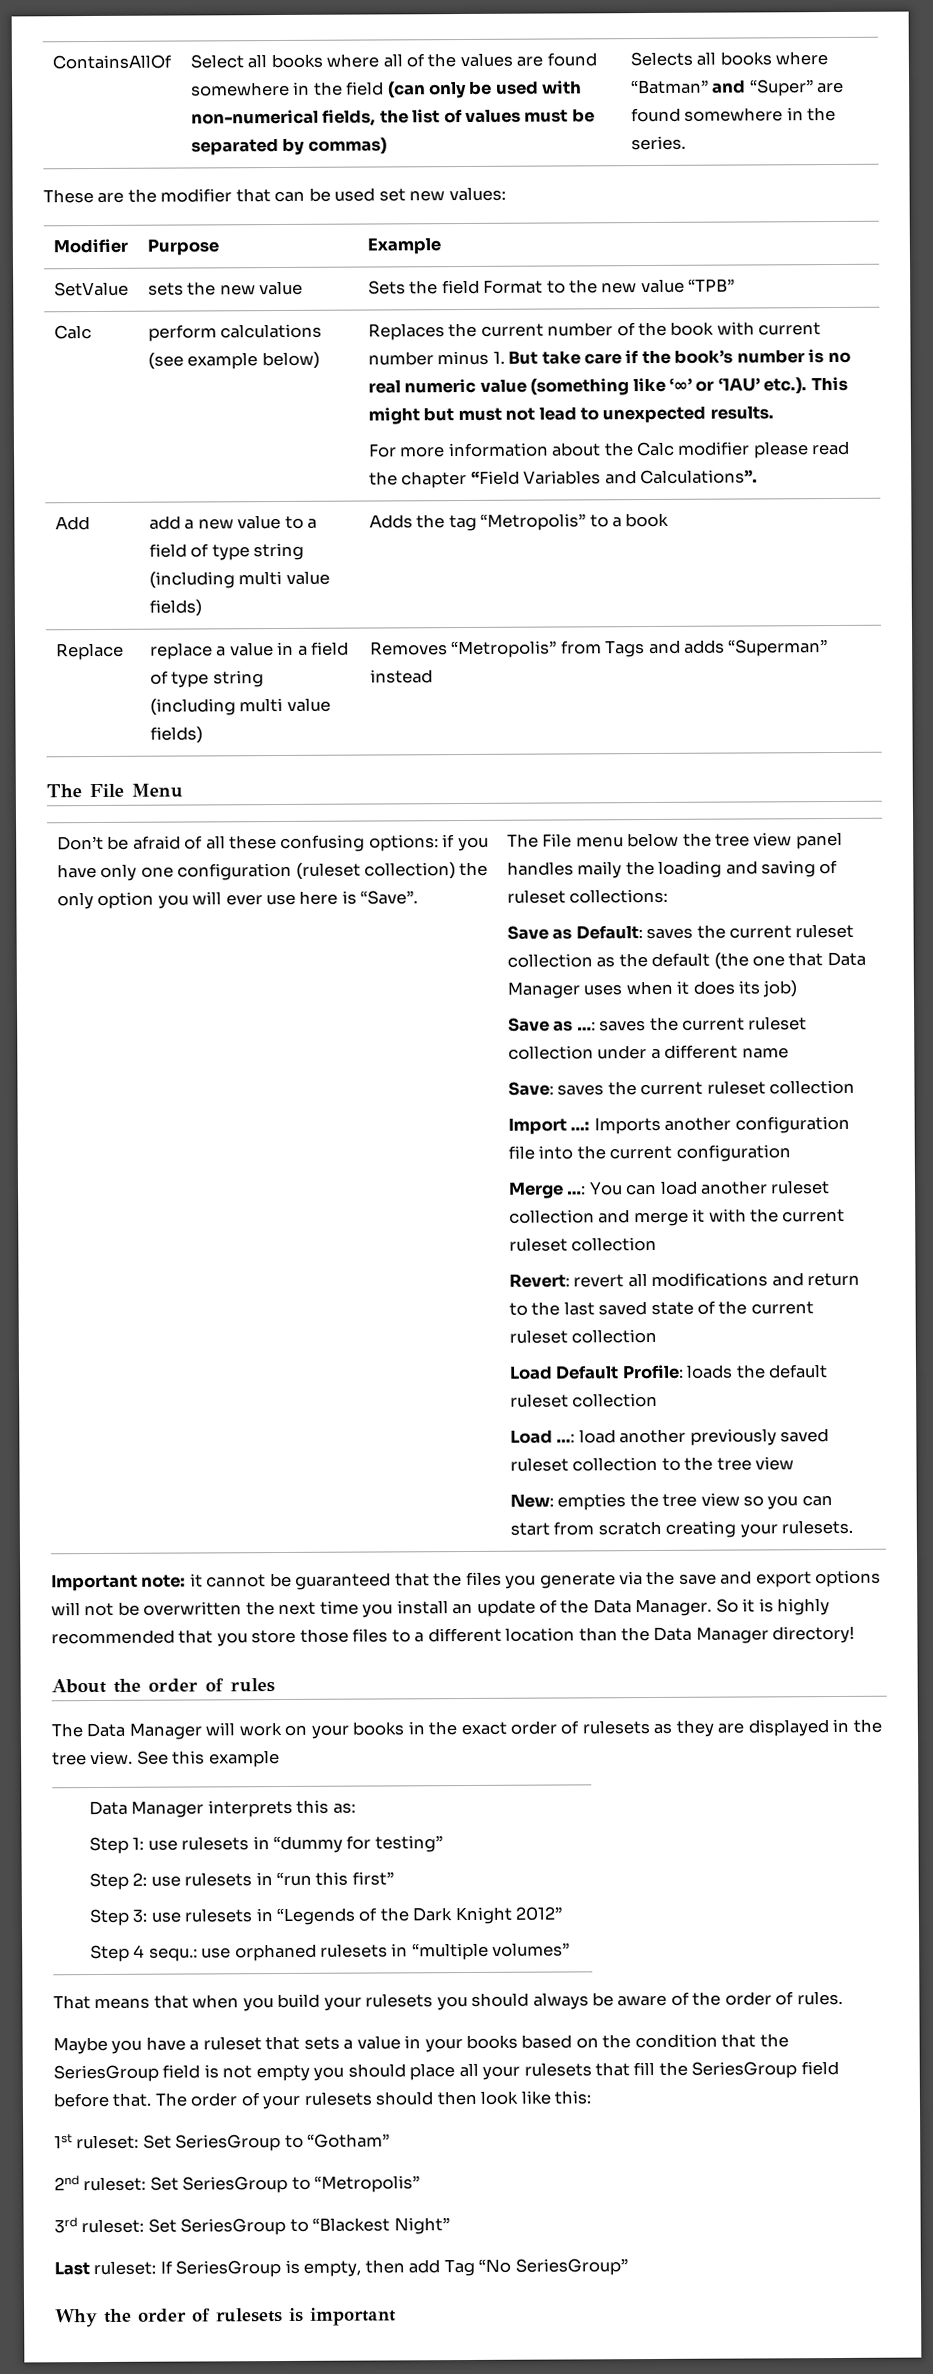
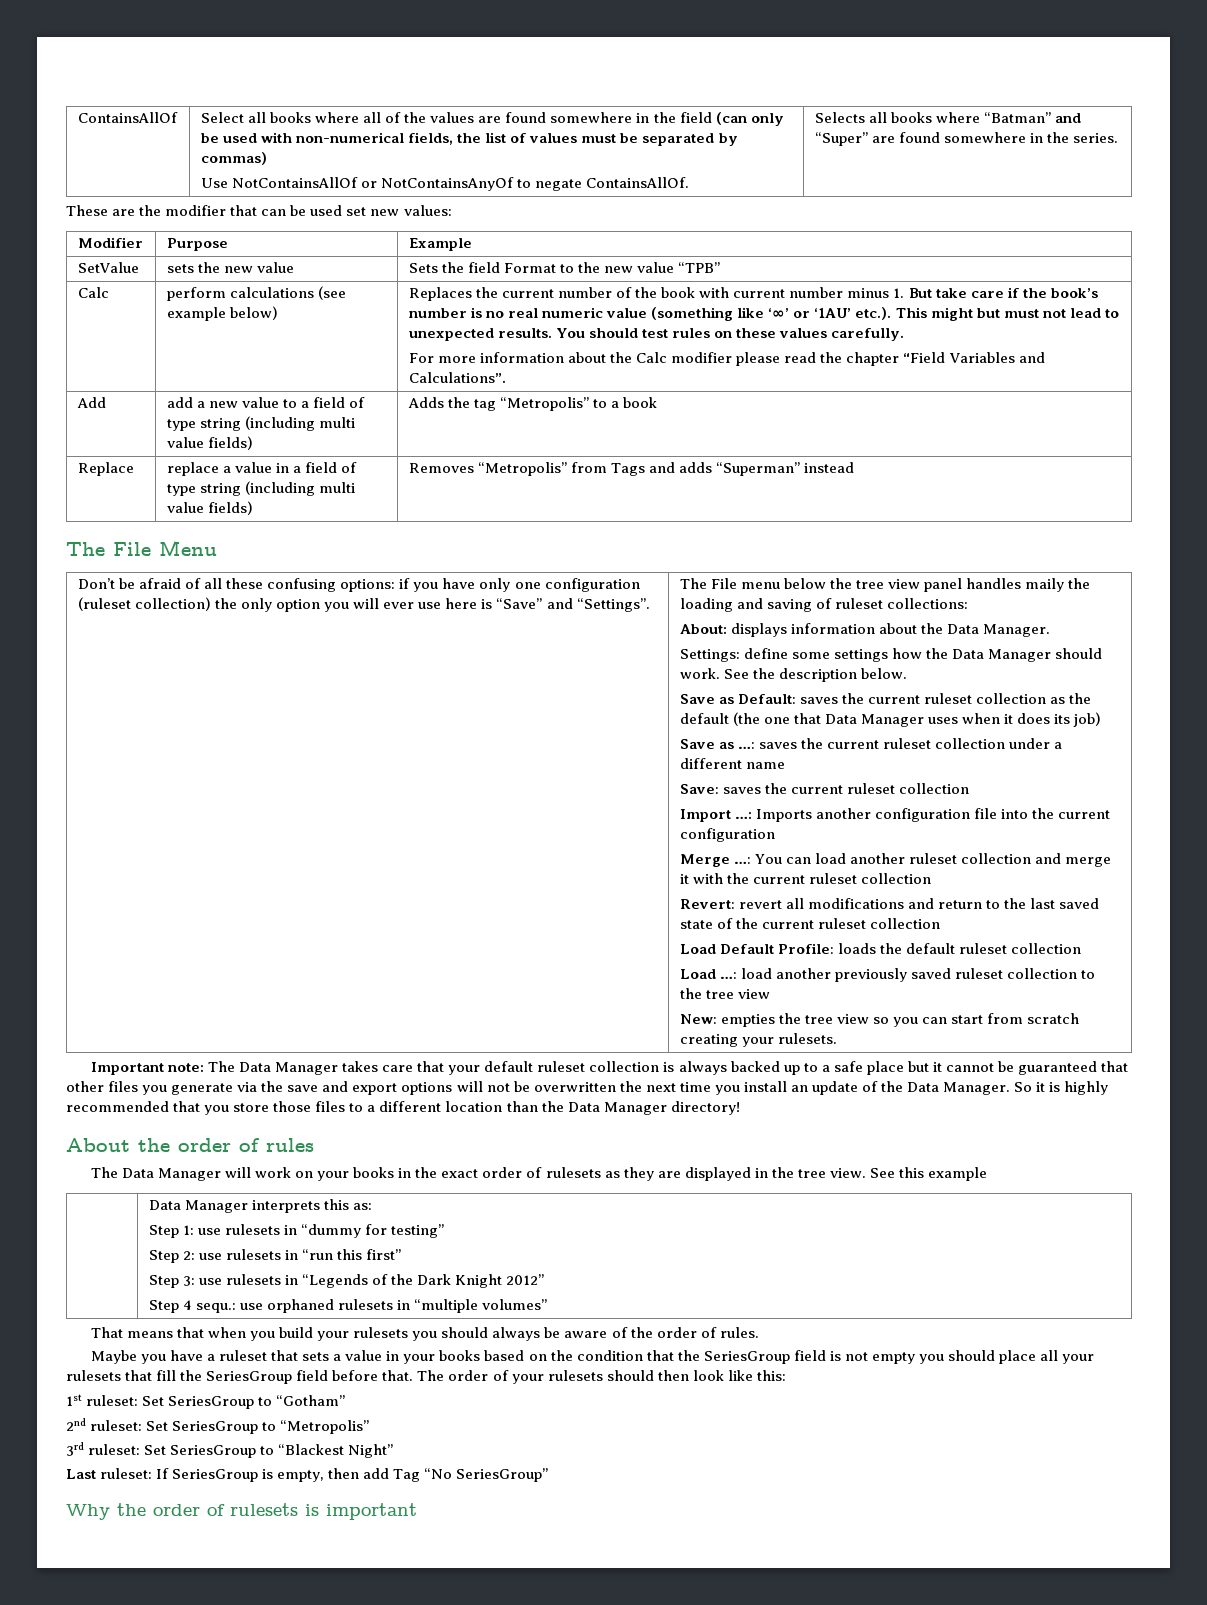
(387, 146) none -> [200,177,690,191] // Use NotContainsAllOf or NotContainsAnyOf to negate ContainsAllOf.
(774, 412) none -> [556,328,905,341] You should test rules on these values carefully.
[360,890,419,905] “Save”. -> [496,598,650,612] “Save” and “Settings”.
(669, 896) none -> [679,623,1051,637] [679,648,1103,662] [679,668,908,682] // About: displays information about the Data Manager. // Settings: define some settings how the Data Manager should work. See the description below.
(187, 1581) none -> [207,1061,929,1075] The Data Manager takes care that your default ruleset collection is always backed up to a safe place but
[433,1572,463,1587] the -> [66,1081,104,1092] other

